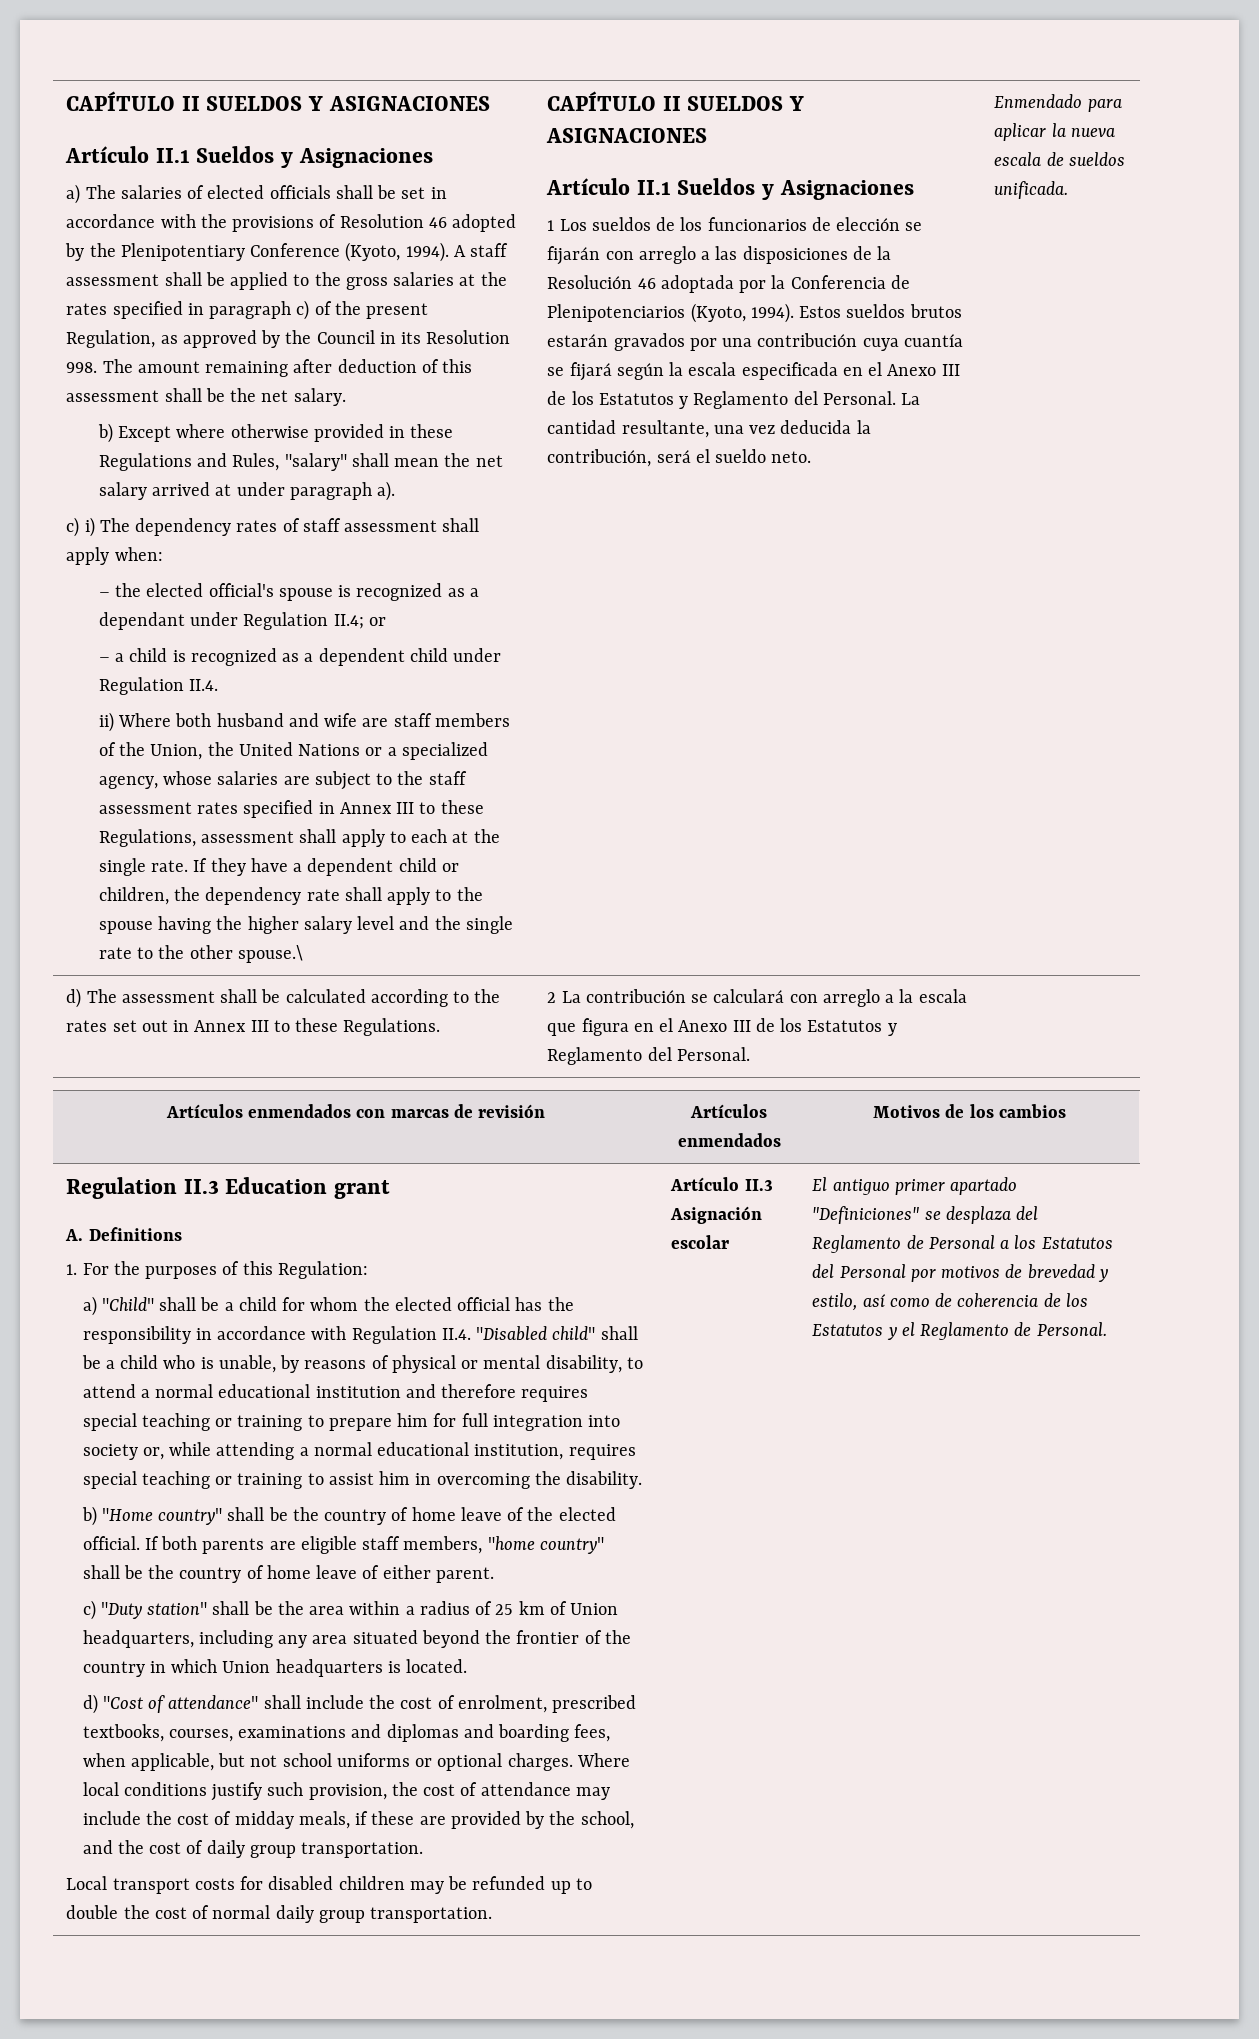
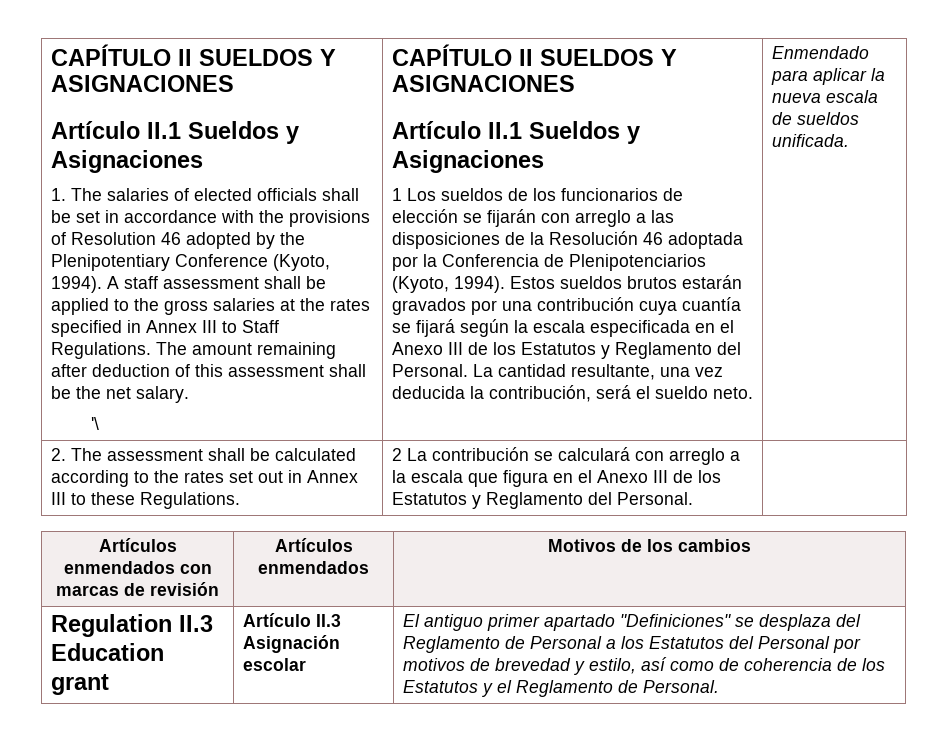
[66,184,81,204] a) -> [50,188,66,201] 1.
[209,300,429,320] [66,330,511,348] [66,362,98,373] paragraph c) of the present Regulation, as approved by the Council in its Resolution 998. -> [145,320,279,333] [50,342,151,359] Annex III to Staff Regulations.
[97,423,454,443] [98,453,503,471] [98,481,396,501] [66,517,480,537] [66,547,163,565] [98,583,479,601] [98,612,386,630] [98,648,502,666] [98,677,219,695] [98,712,510,732] [98,742,488,760] [98,771,467,790] [98,800,484,818] [98,829,500,847] [98,858,459,876] [98,887,483,905] [98,916,513,934] [98,945,303,963] b) Except where otherwise provided in these Regulations and Rules, "salary" shall mean the net salary arrived at under paragraph a). // c) i) The dependency rates of staff assessment shall apply when: // – the elected official's spouse is recognized as a dependant under Regulation II.4; or // – a child is recognized as a dependent child under Regulation II.4. // ii) Where both husband and wife are staff members of the Union, the United Nations or a specialized agency, whose salaries are subject to the staff assessment rates specified in Annex III to these Regulations, assessment shall apply to each at the single rate. If they have a dependent child or children, the dependency rate shall apply to the spouse having the higher salary level and the single rate to the other spouse.\ -> [90,417,99,430] '\
[66,988,82,1008] d) -> [50,448,66,461] 2.
[65,1227,182,1241] [66,1261,368,1279] [82,1296,574,1316] [82,1326,638,1344] [81,1355,643,1373] [82,1384,589,1402] [82,1413,621,1431] [82,1442,636,1460] [82,1471,643,1489] [81,1506,616,1526] [82,1536,604,1554] [82,1565,494,1583] [82,1600,619,1620] [82,1630,631,1648] [82,1659,468,1677] [82,1694,637,1714] [82,1724,611,1742] [82,1753,630,1771] [82,1782,610,1801] [82,1811,634,1829] [82,1840,424,1858] [66,1876,592,1894] [66,1905,493,1923] // A. Definitions // 1. For the purposes of this Regulation: // a) "Child" shall be a child for whom the elected official has the responsibility in accordance with Regulation II.4. "Disabled child" shall be a child who is unable, by reasons of physical or mental disability, to attend a normal educational institution and therefore requires special teaching or training to prepare him for full integration into society or, while attending a normal educational institution, requires special teaching or training to assist him in overcoming the disability. // b) "Home country" shall be the country of home leave of the elected official. If both parents are eligible staff members, "home country" shall be the country of home leave of either parent. // c) "Duty station" shall be the area within a radius of 25 km of Union headquarters, including any area situated beyond the frontier of the country in which Union headquarters is located. // d) "Cost of attendance" shall include the cost of enrolment, prescribed textbooks, courses, examinations and diplomas and boarding fees, when applicable, but not school uniforms or optional charges. Where local conditions justify such provision, the cost of attendance may include the cost of midday meals, if these are provided by the school, and the cost of daily group transportation. // Local transport costs for disabled children may be refunded up to double the cost of normal daily group transportation. -> (109, 684) none

